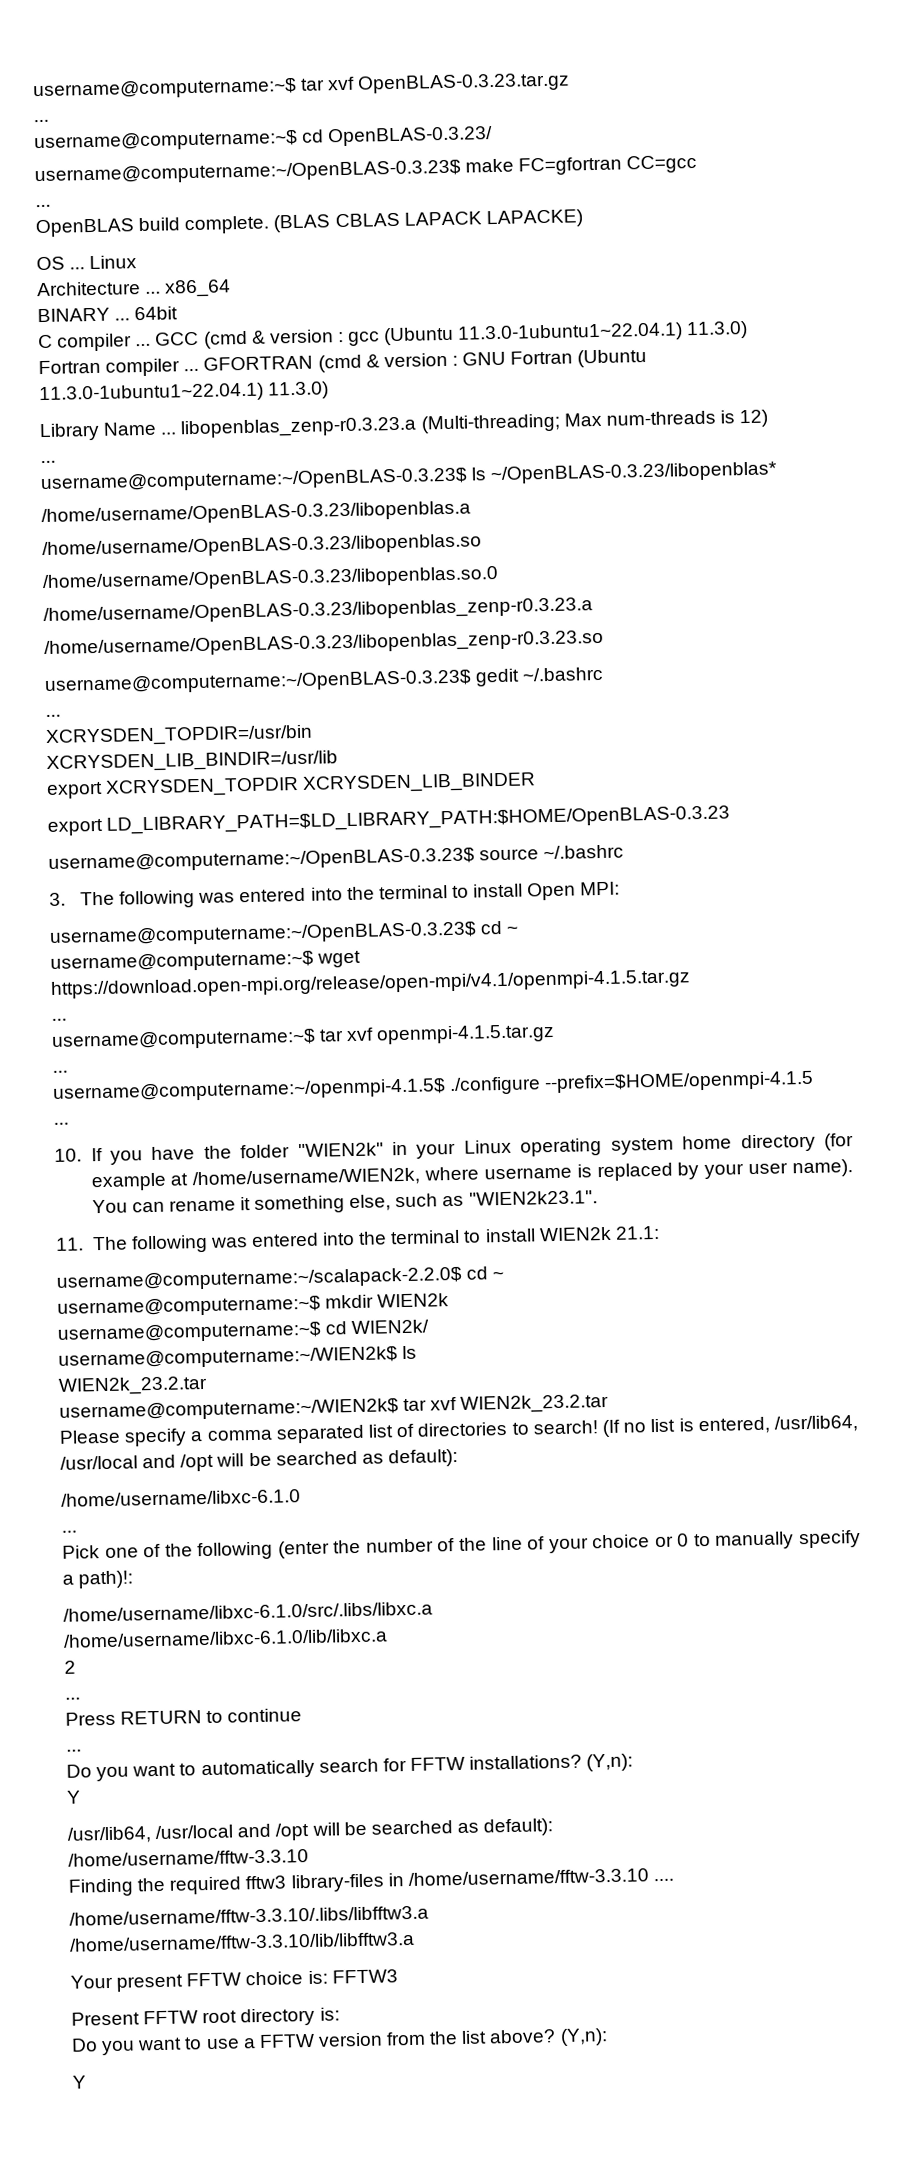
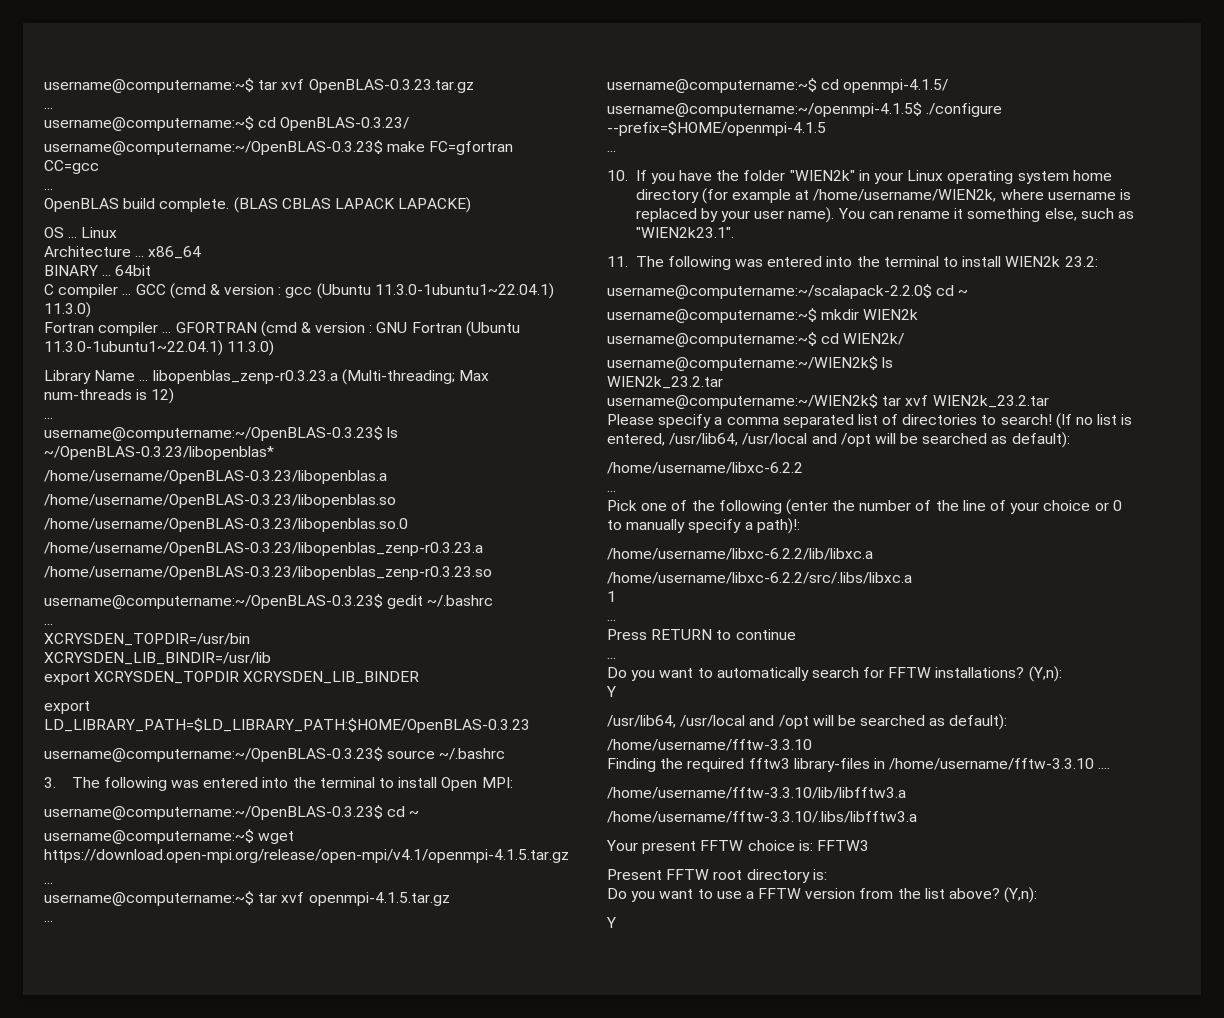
(68, 1071) none -> [607,78,949,93] // username@computername:~$ cd openmpi-4.1.5/
[614,1225,660,1240] 21.1: -> [1064,256,1098,267] 23.2:
[61,1489,301,1507] /home/username/libxc-6.1.0 -> [607,462,803,474] /home/username/libxc-6.2.2
[63,1601,433,1622] [63,1628,388,1648] [64,1660,76,1674] /home/username/libxc-6.1.0/src/.libs/libxc.a // /home/username/libxc-6.1.0/lib/libxc.a // 2 -> [607,548,873,560] [607,572,912,584] [607,591,616,602] /home/username/libxc-6.2.2/lib/libxc.a // /home/username/libxc-6.2.2/src/.libs/libxc.a // 1
(674, 1880) none -> [607,787,906,799] // /home/username/fftw-3.3.10/lib/libfftw3.a
[69,1931,415,1952] // /home/username/fftw-3.3.10/lib/libfftw3.a -> (917, 817) none

